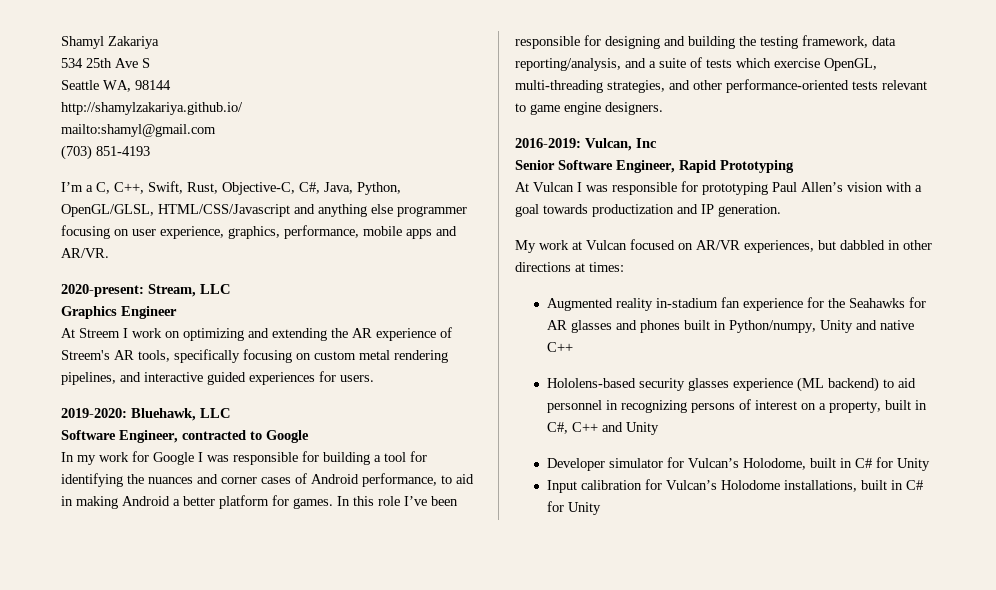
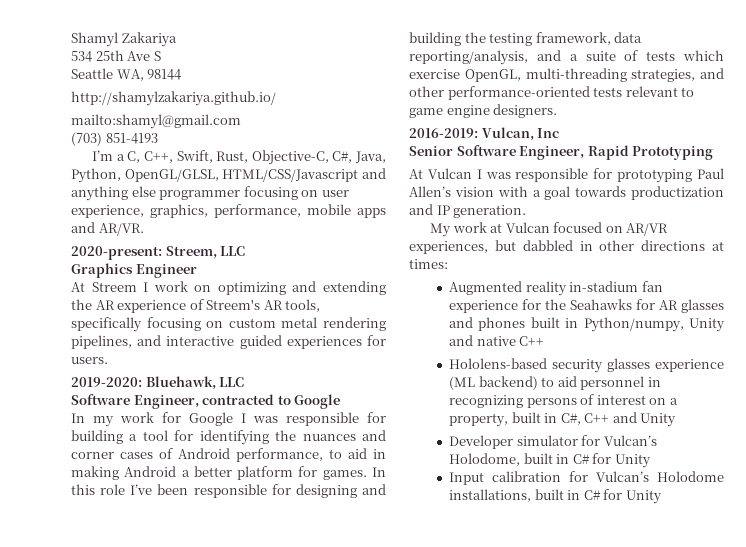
[148,284,196,297] Stream, -> [165,246,217,259] Streem,

